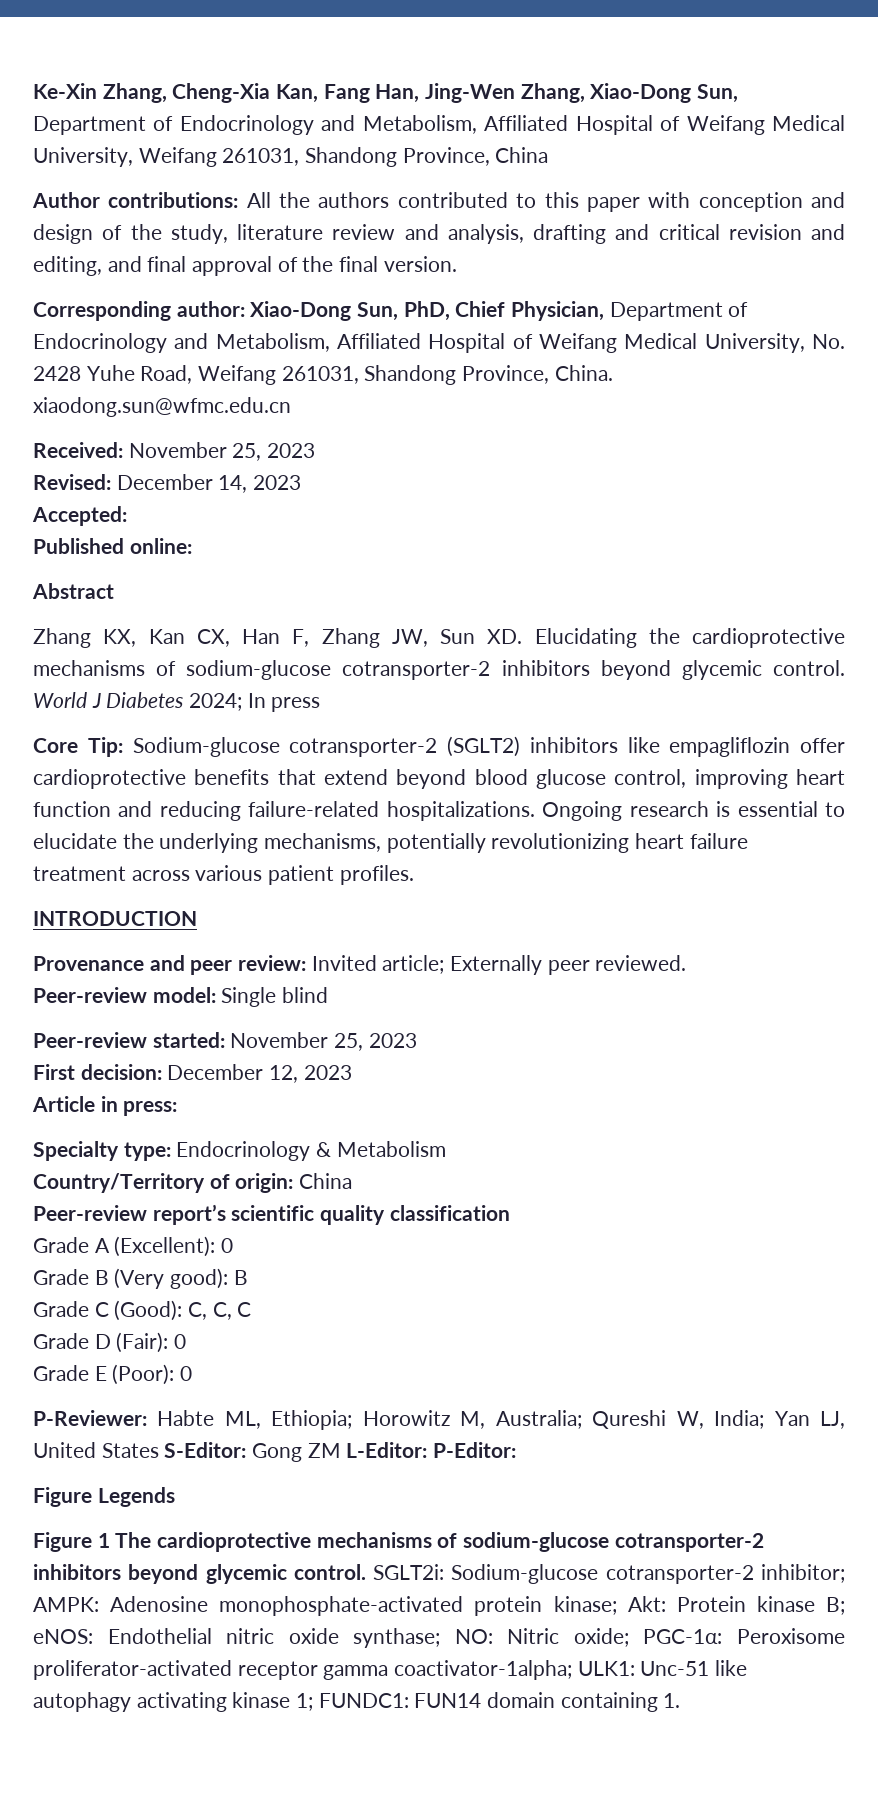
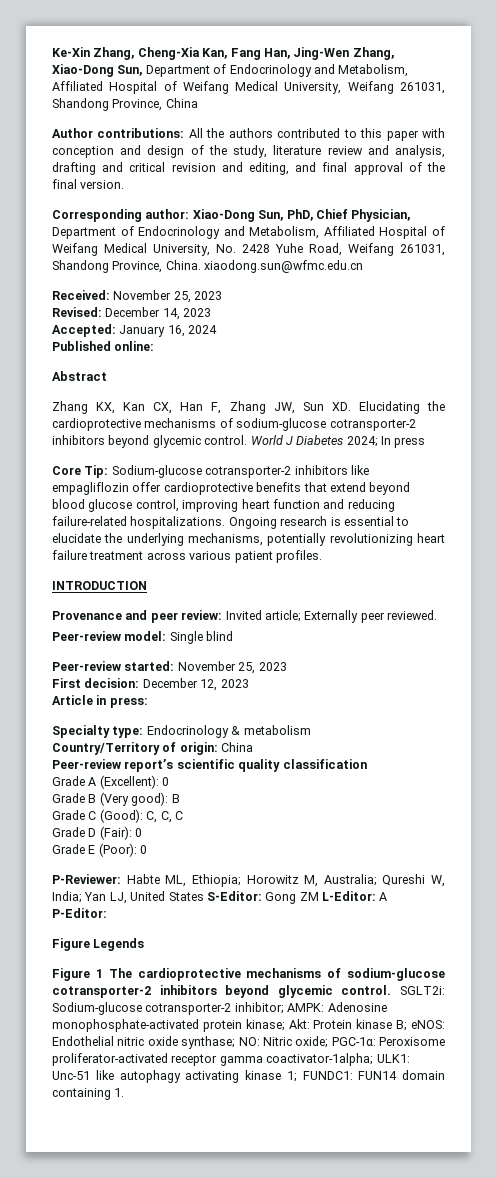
(127, 516) none -> [119,325,218,337] January 16, 2024
[447,736,520,757] (SGLT2) -> (292, 472) none
[336,1141,446,1157] Metabolism -> [243,725,311,735] metabolism
(428, 1450) none -> [379,892,388,901] A

